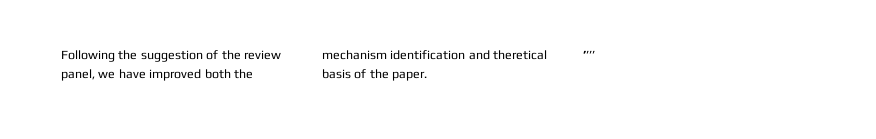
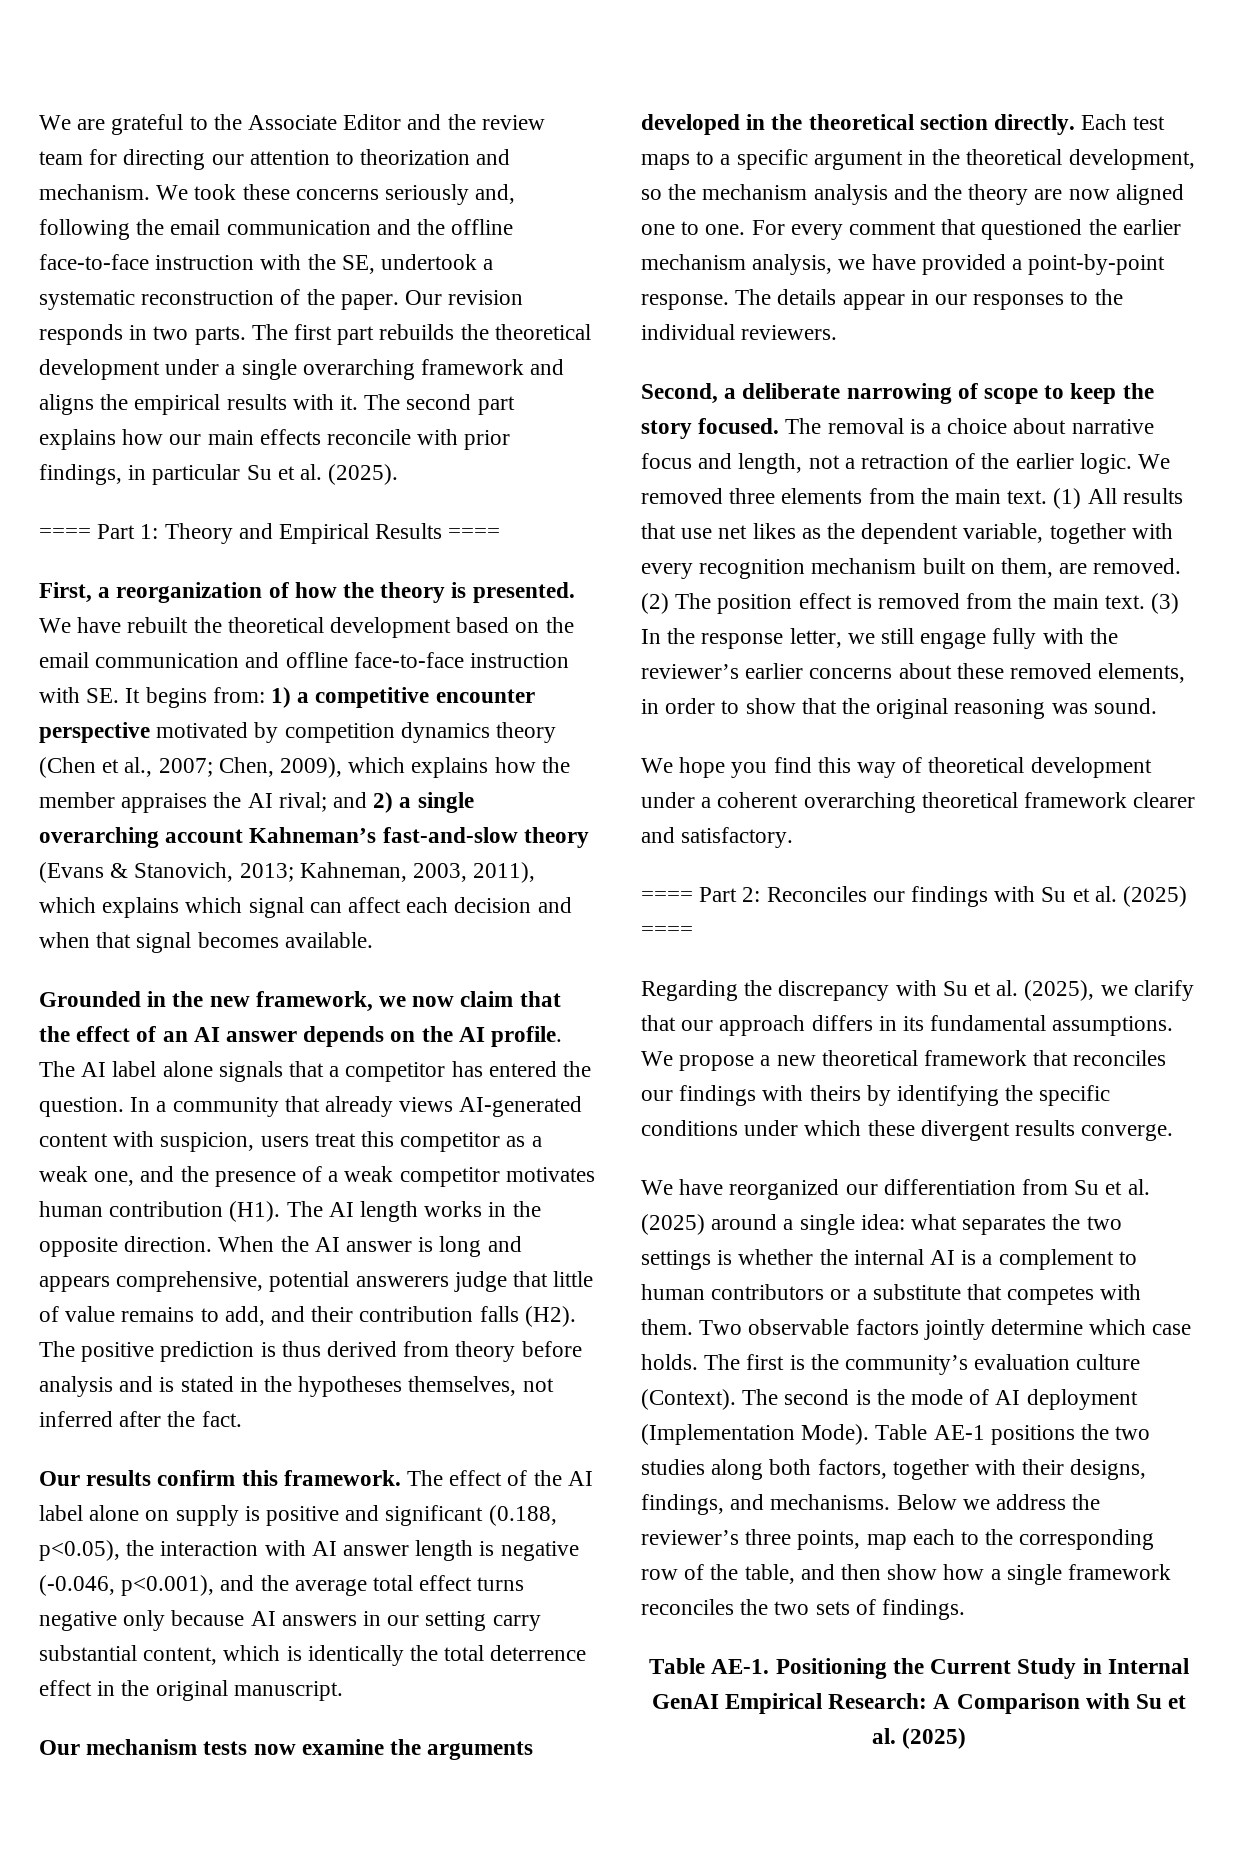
[61,50,281,62] [61,69,253,81] [322,50,548,60] [322,69,428,81] [583,50,595,59] Following the suggestion of the review panel, we have improved both the mechanism identification and theretical basis of the paper. // ’’’’ -> [39,114,545,135] [39,149,511,170] [39,184,516,205] [39,219,514,240] [39,254,494,274] [39,289,524,310] [39,324,591,345] [39,359,565,380] [39,394,515,415] [39,429,511,450] [39,464,399,485] [39,523,501,544] [39,582,575,603] [39,617,574,638] [39,652,570,668] [39,687,535,708] [39,722,557,743] [39,757,570,778] [39,792,474,813] [39,827,589,848] [39,862,536,883] [39,897,572,918] [39,932,373,953] [39,991,561,1012] [39,1026,563,1047] [39,1061,592,1082] [39,1096,583,1117] [39,1131,542,1152] [39,1166,595,1187] [39,1201,541,1222] [39,1236,522,1257] [39,1271,594,1292] [39,1306,576,1327] [39,1341,582,1362] [39,1376,554,1397] [39,1411,242,1427] [39,1470,593,1486] [39,1505,557,1526] [39,1540,579,1561] [39,1575,525,1596] [39,1610,541,1631] [39,1645,587,1666] [39,1680,343,1701] [39,1739,534,1760] [641,114,1166,135] [641,149,1195,170] [641,184,1184,205] [641,219,1181,240] [641,254,1166,275] [641,289,1123,310] [641,324,838,340] [641,383,1154,404] [641,418,1154,439] [641,453,1171,474] [641,488,1183,509] [641,523,1173,544] [641,558,1182,579] [641,593,1180,614] [641,628,1118,649] [641,663,1186,683] [641,698,1157,719] [641,757,1152,778] [641,792,1196,813] [641,827,794,848] [641,886,1188,907] [641,926,693,937] [641,980,1194,1001] [641,1015,1174,1036] [641,1050,1167,1071] [641,1085,1111,1106] [641,1120,1174,1141] [641,1179,1150,1200] [641,1214,1122,1235] [641,1249,1137,1270] [641,1284,1142,1305] [641,1319,1192,1340] [641,1354,1141,1375] [641,1389,1138,1410] [641,1424,1151,1445] [641,1459,1147,1480] [641,1494,1101,1515] [641,1529,1155,1550] [641,1564,1172,1585] [641,1599,966,1620] [649,1658,1189,1679] [651,1693,1187,1714] [871,1728,967,1749] We are grateful to the Associate Editor and the review team for directing our attention to theorization and mechanism. We took these concerns seriously and, following the email communication and the offline face-to-face instruction with the SE, undertook a systematic reconstruction of the paper. Our revision responds in two parts. The first part rebuilds the theoretical development under a single overarching framework and aligns the empirical results with it. The second part explains how our main effects reconcile with prior findings, in particular Su et al. (2025). // ==== Part 1: Theory and Empirical Results ==== // First, a reorganization of how the theory is presented. We have rebuilt the theoretical development based on the email communication and offline face-to-face instruction with SE. It begins from: 1) a competitive encounter perspective motivated by competition dynamics theory (Chen et al., 2007; Chen, 2009), which explains how the member appraises the AI rival; and 2) a single overarching account Kahneman’s fast-and-slow theory (Evans & Stanovich, 2013; Kahneman, 2003, 2011), which explains which signal can affect each decision and when that signal becomes available. // Grounded in the new framework, we now claim that the effect of an AI answer depends on the AI profile. The AI label alone signals that a competitor has entered the question. In a community that already views AI-generated content with suspicion, users treat this competitor as a weak one, and the presence of a weak competitor motivates human contribution (H1). The AI length works in the opposite direction. When the AI answer is long and appears comprehensive, potential answerers judge that little of value remains to add, and their contribution falls (H2). The positive prediction is thus derived from theory before analysis and is stated in the hypotheses themselves, not inferred after the fact. // Our results confirm this framework. The effect of the AI label alone on supply is positive and significant (0.188, p<0.05), the interaction with AI answer length is negative (-0.046, p<0.001), and the average total effect turns negative only because AI answers in our setting carry substantial content, which is identically the total deterrence effect in the original manuscript. // Our mechanism tests now examine the arguments developed in the theoretical section directly. Each test maps to a specific argument in the theoretical development, so the mechanism analysis and the theory are now aligned one to one. For every comment that questioned the earlier mechanism analysis, we have provided a point-by-point response. The details appear in our responses to the individual reviewers. // Second, a deliberate narrowing of scope to keep the story focused. The removal is a choice about narrative focus and length, not a retraction of the earlier logic. We removed three elements from the main text. (1) All results that use net likes as the dependent variable, together with every recognition mechanism built on them, are removed. (2) The position effect is removed from the main text. (3) In the response letter, we still engage fully with the reviewer’s earlier concerns about these removed elements, in order to show that the original reasoning was sound. // We hope you find this way of theoretical development under a coherent overarching theoretical framework clearer and satisfactory. // ==== Part 2: Reconciles our findings with Su et al. (2025) ==== // Regarding the discrepancy with Su et al. (2025), we clarify that our approach differs in its fundamental assumptions. We propose a new theoretical framework that reconciles our findings with theirs by identifying the specific conditions under which these divergent results converge. // We have reorganized our differentiation from Su et al. (2025) around a single idea: what separates the two settings is whether the internal AI is a complement to human contributors or a substitute that competes with them. Two observable factors jointly determine which case holds. The first is the community’s evaluation culture (Context). The second is the mode of AI deployment (Implementation Mode). Table AE-1 positions the two studies along both factors, together with their designs, findings, and mechanisms. Below we address the reviewer’s three points, map each to the corresponding row of the table, and then show how a single framework reconciles the two sets of findings. // Table AE-1. Positioning the Current Study in Internal GenAI Empirical Research: A Comparison with Su et al. (2025)

